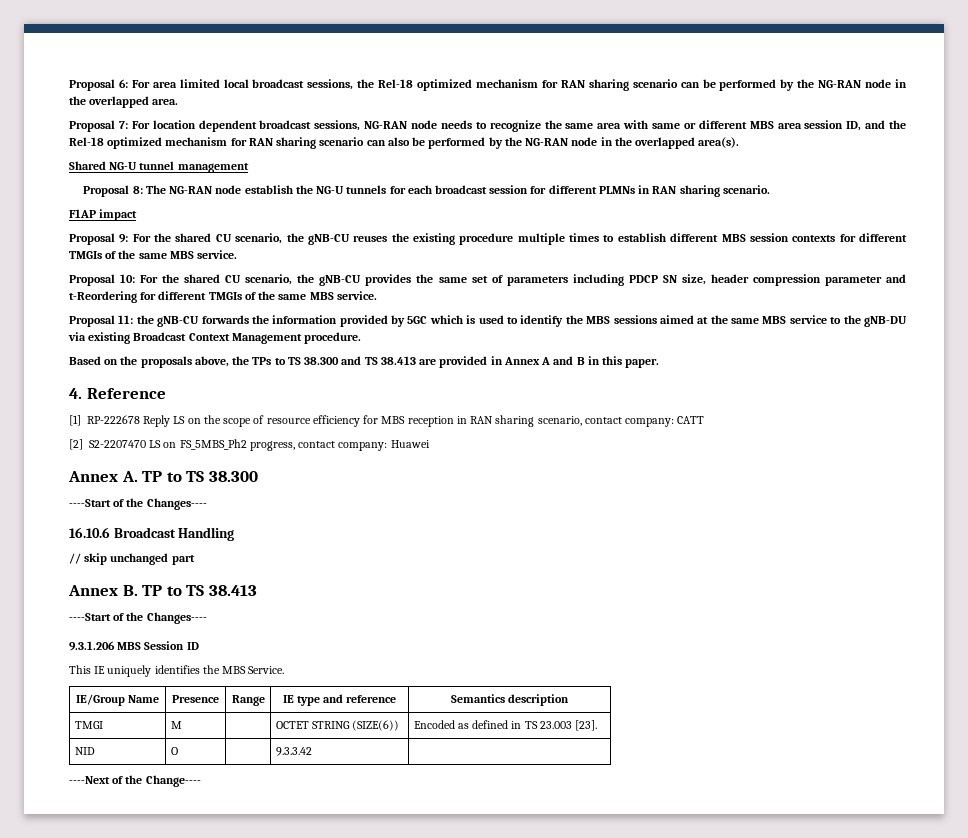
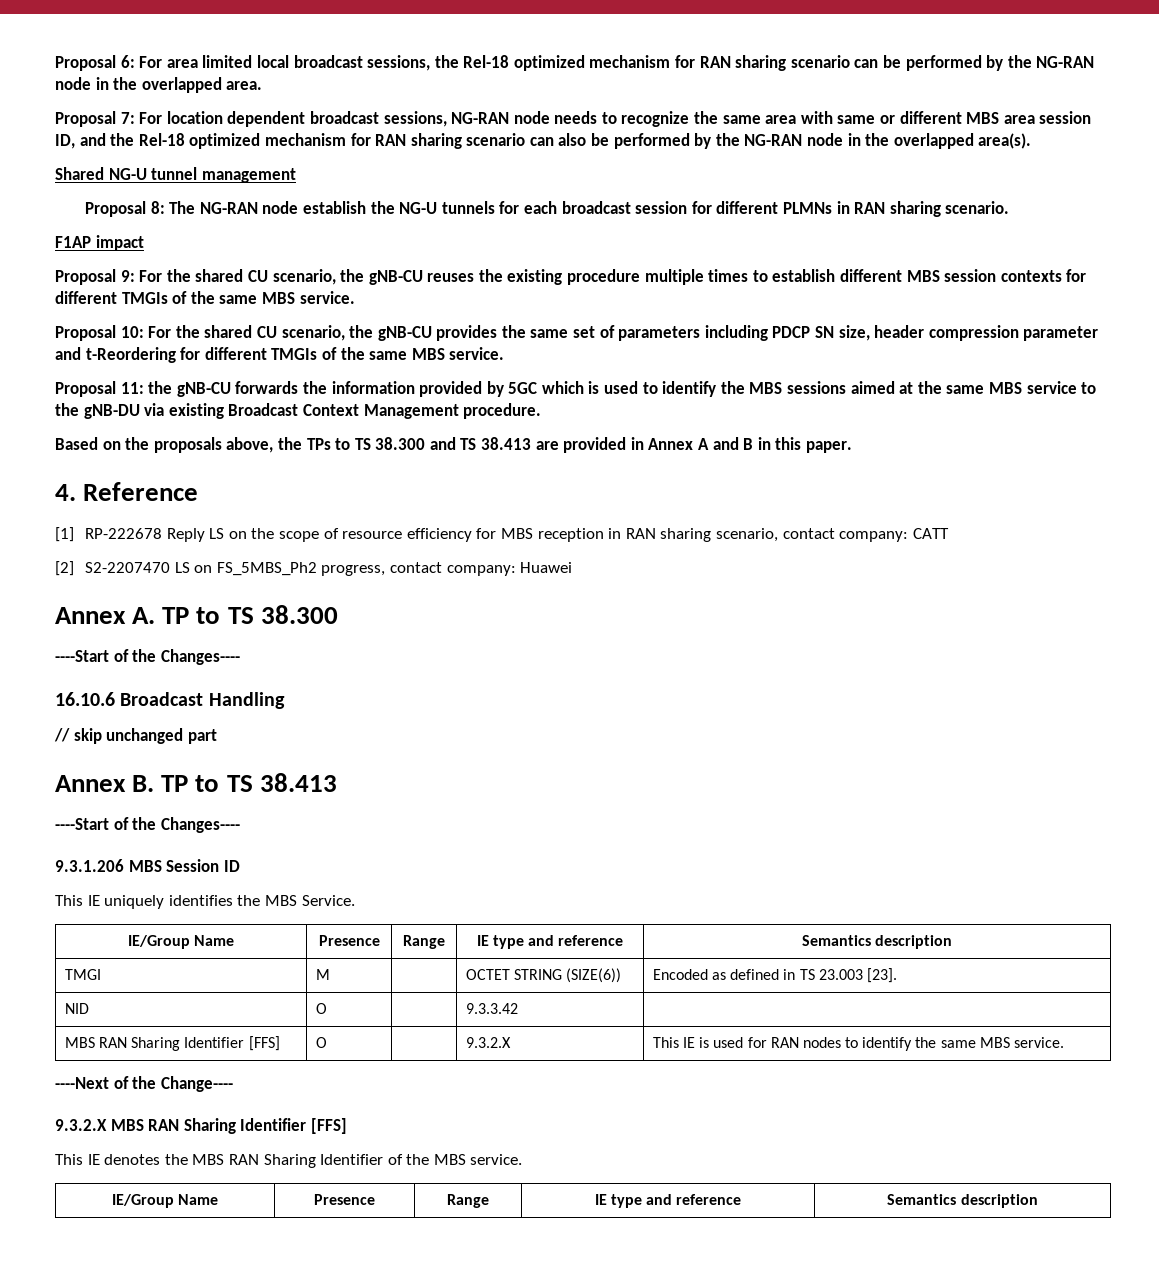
[69,775,201,787] // ----Next of the Change---- -> [64,1036,280,1051] [315,1037,327,1048] [465,1037,511,1048] [652,1037,1064,1051] [55,1076,233,1092] [55,1118,347,1134] [55,1154,523,1168] [111,1194,219,1208] [314,1194,375,1205] [447,1194,489,1208] [594,1194,742,1208] [887,1194,1038,1208] // MBS RAN Sharing Identifier [FFS] | O | | 9.3.2.X | This IE is used for RAN nodes to identify the same MBS service. // ----Next of the Change---- // 9.3.2.X MBS RAN Sharing Identifier [FFS] // This IE denotes the MBS RAN Sharing Identifier of the MBS service. // IE/Group Name | Presence | Range | IE type and reference | Semantics description

